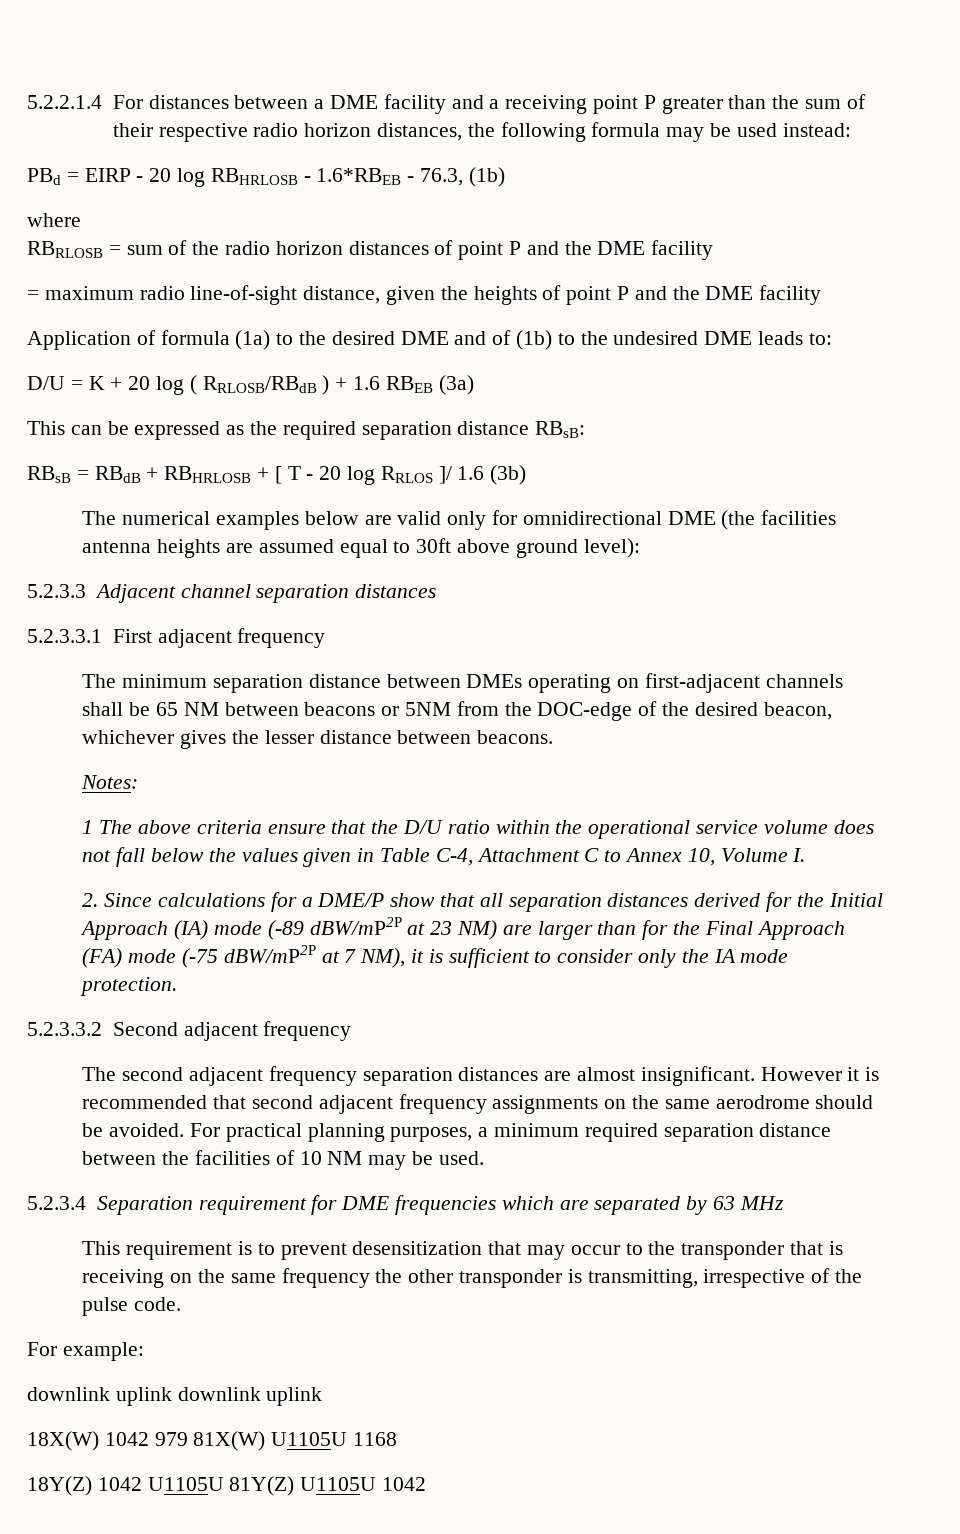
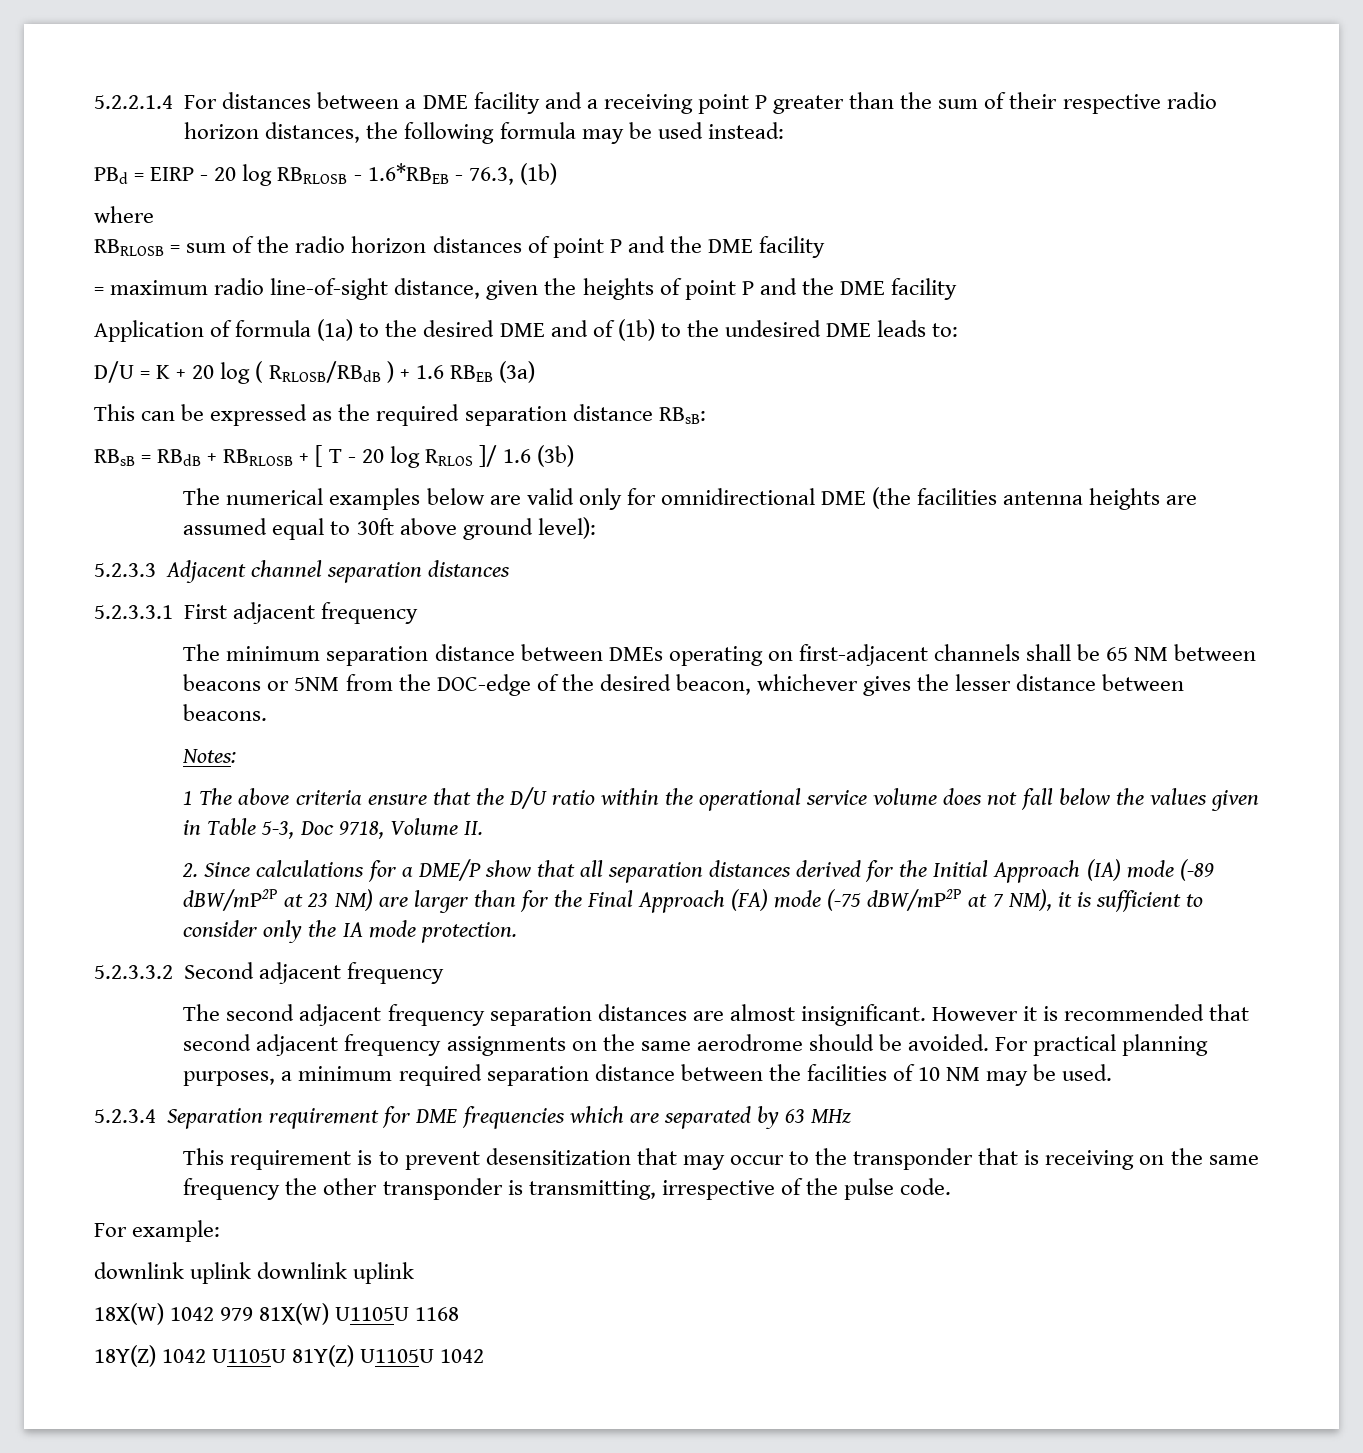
[210,168,298,185] RBHRLOSB -> [277,167,348,184] RBRLOSB
[164,466,252,483] RBHRLOSB -> [223,449,294,466] RBRLOSB
[435,848,806,866] C-4, Attachment C to Annex 10, Volume I. -> [261,818,483,839] 5-3, Doc 9718, Volume II.

